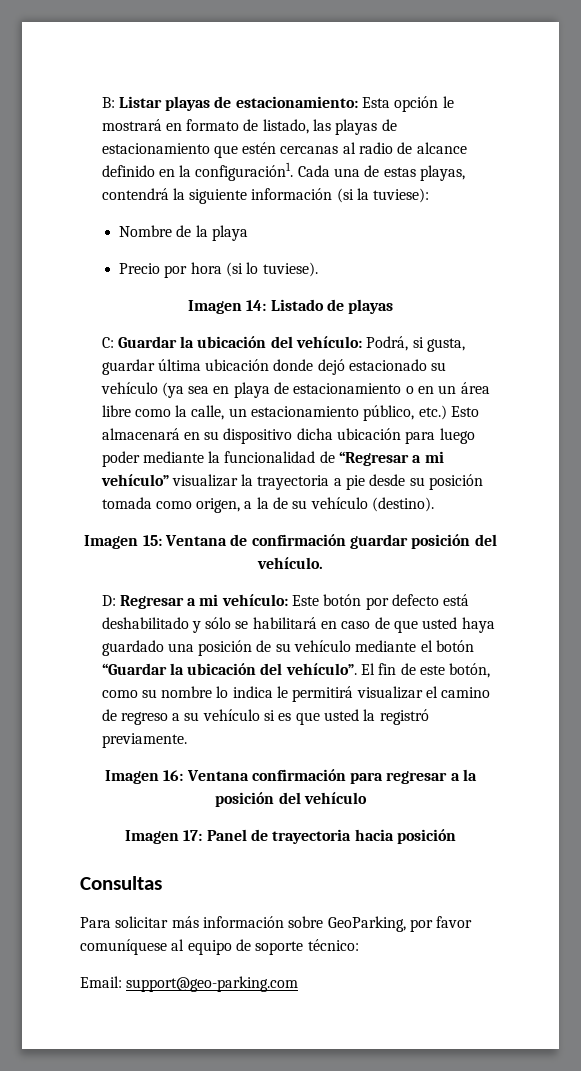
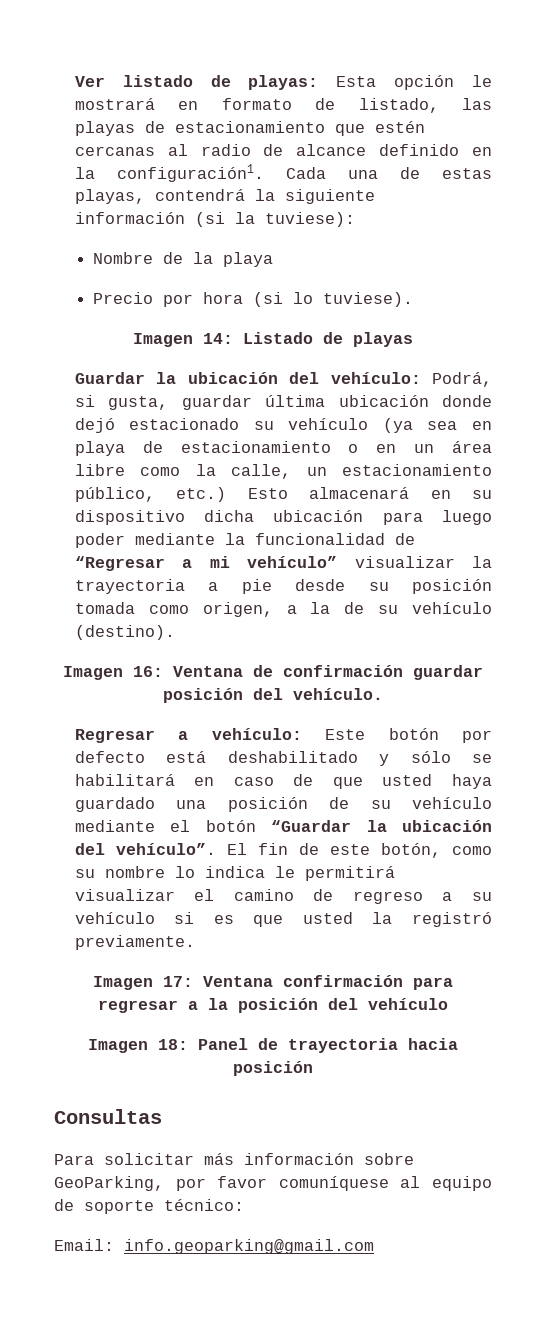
[101,96,358,111] B: Listar playas de estacionamiento: -> [74,75,319,90] Ver listado de playas:
[101,337,114,348] C: -> (413, 339) none
[142,535,162,546] 15: -> [133,666,163,677] 16:
[101,595,116,606] D: -> (383, 694) none
[199,594,219,606] mi -> (189, 735) none
[163,770,184,781] 16: -> [163,976,193,987] 17:
[183,830,203,841] 17: -> [158,1039,188,1050] 18:
[126,976,299,992] support@geo-parking.com -> [124,1239,374,1254] info.geoparking@gmail.com

